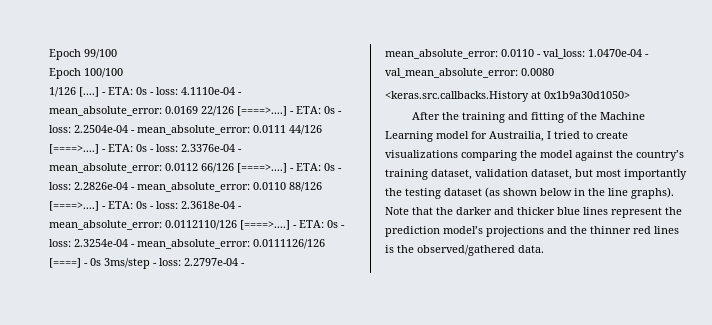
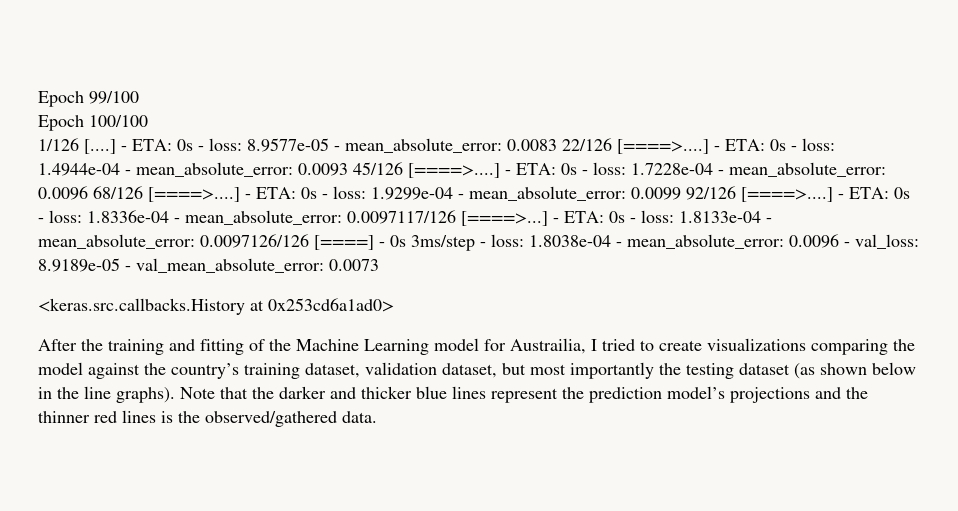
[181,87,242,95] [49,106,198,116] 4.1110e-04 - mean_absolute_error: 0.0169 -> [247,138,557,153] 8.9577e-05 - mean_absolute_error: 0.0083
[74,125,322,135] [49,144,242,154] [49,163,342,173] [49,182,322,192] [49,201,242,211] [49,220,345,230] [49,239,325,249] 2.2504e-04 - mean_absolute_error: 0.0111 44/126 [====>....] - ETA: 0s - loss: 2.3376e-04 - mean_absolute_error: 0.0112 66/126 [====>....] - ETA: 0s - loss: 2.2826e-04 - mean_absolute_error: 0.0110 88/126 [====>....] - ETA: 0s - loss: 2.3618e-04 - mean_absolute_error: 0.0112110/126 [====>....] - ETA: 0s - loss: 2.3254e-04 - mean_absolute_error: 0.0111126/126 -> [38,162,886,178] [38,186,910,202] [38,210,772,226] [38,234,309,249] 1.4944e-04 - mean_absolute_error: 0.0093 45/126 [====>....] - ETA: 0s - loss: 1.7228e-04 - mean_absolute_error: 0.0096 68/126 [====>....] - ETA: 0s - loss: 1.9299e-04 - mean_absolute_error: 0.0099 92/126 [====>....] - ETA: 0s - loss: 1.8336e-04 - mean_absolute_error: 0.0097117/126 [====>...] - ETA: 0s - loss: 1.8133e-04 - mean_absolute_error: 0.0097126/126
[184,258,245,266] [385,49,534,59] 2.2797e-04 - mean_absolute_error: 0.0110 -> [529,234,839,249] 1.8038e-04 - mean_absolute_error: 0.0096
[588,49,642,57] 1.0470e-04 -> [38,258,120,272] 8.9189e-05
[521,68,554,76] 0.0080 -> [329,259,379,271] 0.0073
[544,91,630,99] 0x1b9a30d1050> -> [268,298,394,312] 0x253cd6a1ad0>

